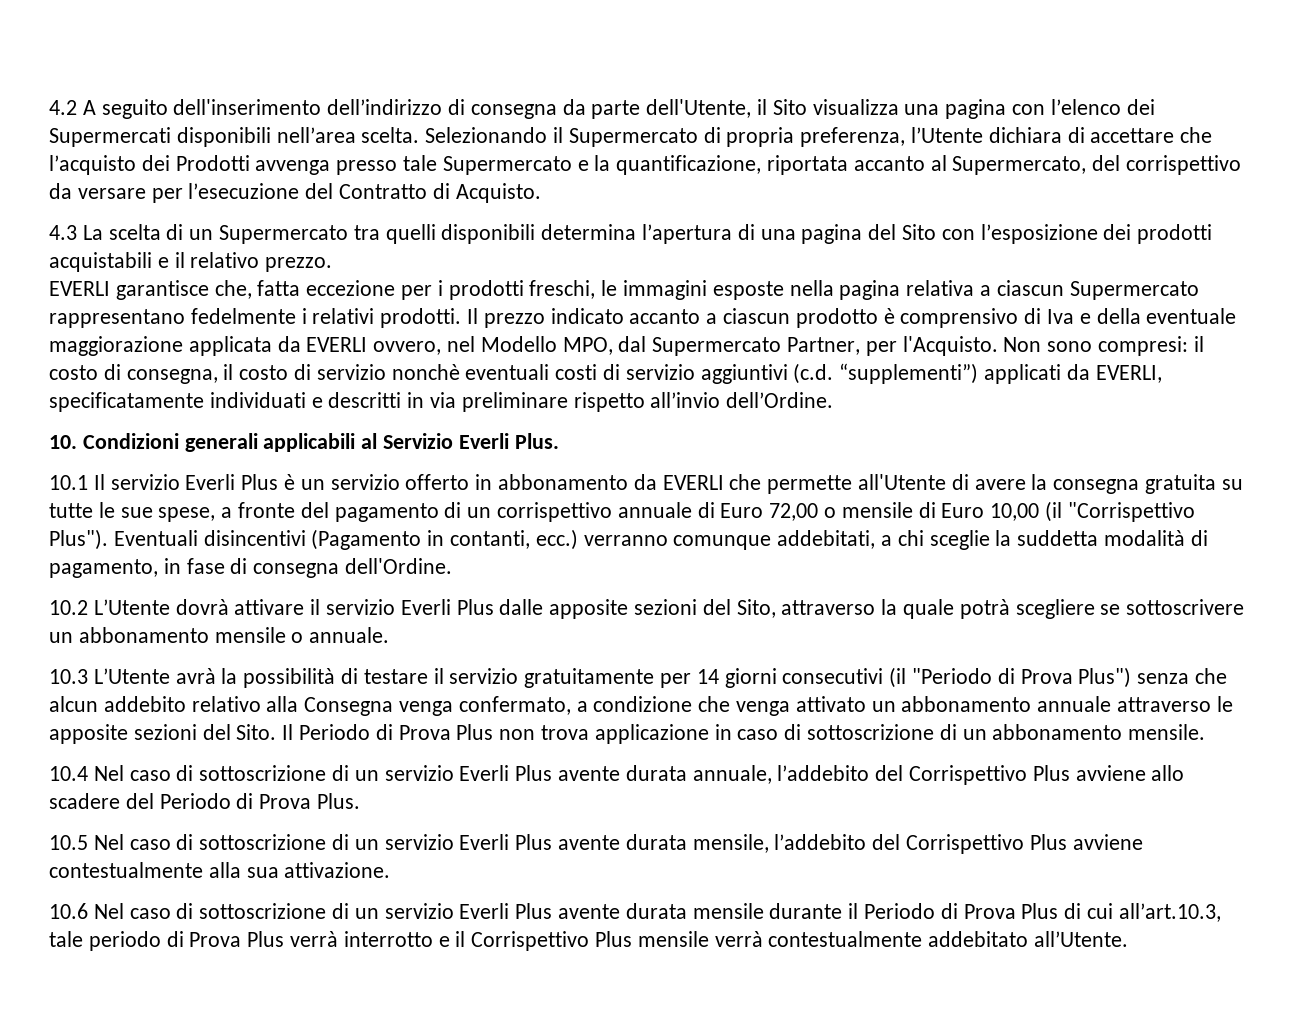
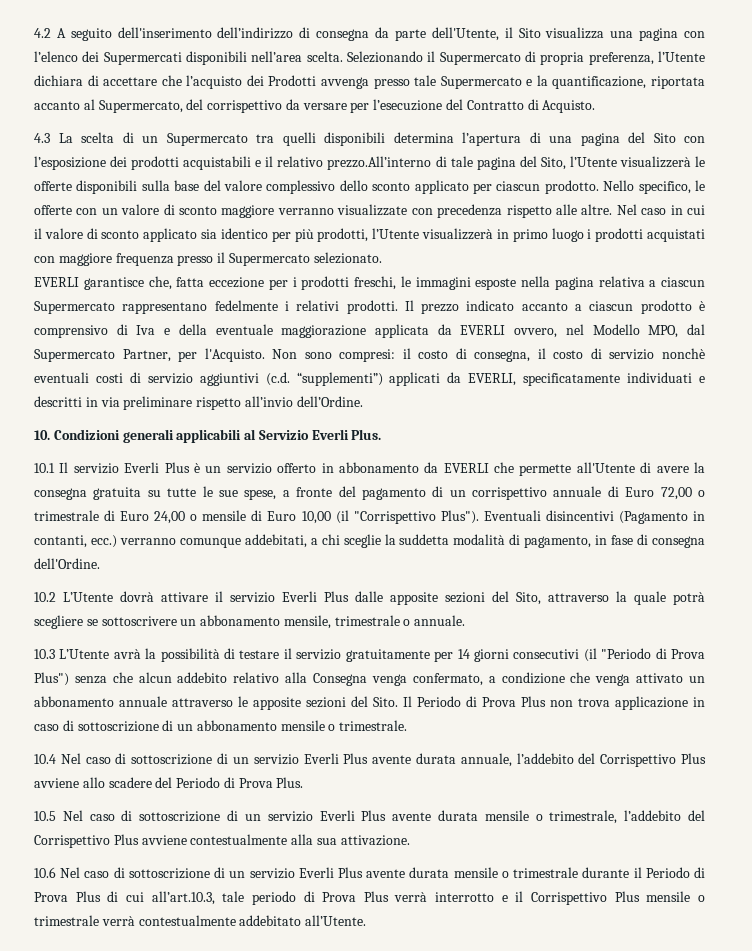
[265,257,333,272] prezzo. -> [327,156,706,170] [34,180,705,194] [34,204,705,218] [34,228,706,242] [34,252,382,266] prezzo.All’interno di tale pagina del Sito, l’Utente visualizzerà le offerte disponibili sulla base del valore complessivo dello sconto applicato per ciascun prodotto. Nello specifico, le offerte con un valore di sconto maggiore verranno visualizzate con precedenza rispetto alle altre. Nel caso in cui il valore di sconto applicato sia identico per più prodotti, l’Utente visualizzerà in primo luogo i prodotti acquistati con maggiore frequenza presso il Supermercato selezionato.
(837, 512) none -> [34,510,198,524] trimestrale di Euro 24,00 o
[214,627,286,643] mensile -> [283,615,400,629] mensile, trimestrale
[1128,724,1206,740] mensile. -> [280,720,408,731] mensile o trimestrale.
[692,834,769,853] mensile, -> [484,810,618,824] mensile o trimestrale,
(764, 911) none -> [501,867,579,878] o trimestrale
(709, 939) none -> [697,895,705,902] [34,915,99,926] o trimestrale

